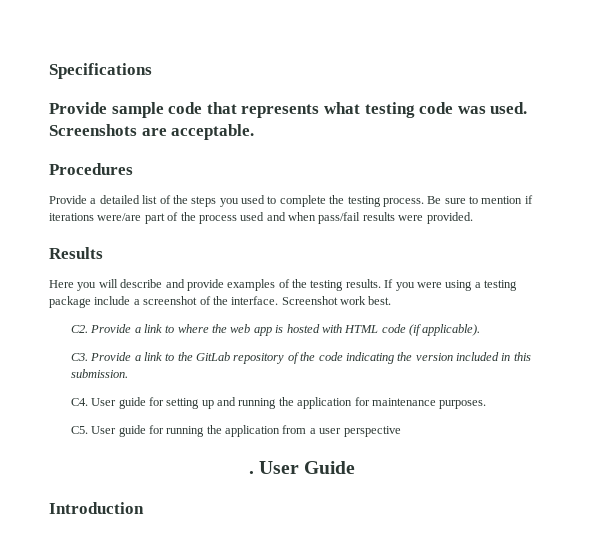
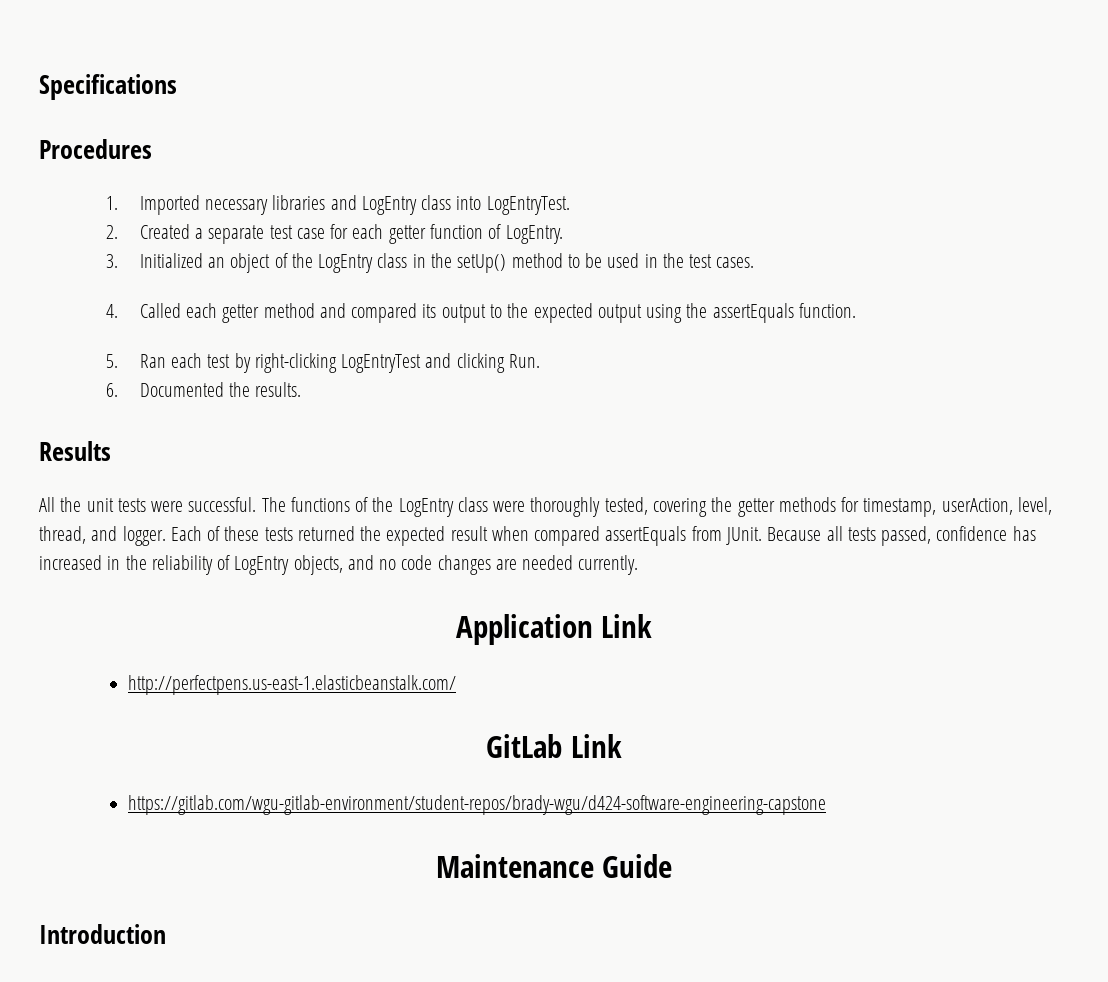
[49,102,528,118] [49,124,255,140] [49,163,133,175] [49,195,533,207] [49,212,473,224] [49,247,103,259] [49,279,517,291] [49,296,392,308] [70,324,481,336] [70,352,531,364] [70,369,128,378] [70,397,487,409] [70,425,401,437] [248,461,299,474] Provide sample code that represents what testing code was used. Screenshots are acceptable. // Procedures // Provide a detailed list of the steps you used to complete the testing process. Be sure to mention if iterations were/are part of the process used and when pass/fail results were provided. // Results // Here you will describe and provide examples of the testing results. If you were using a testing package include a screenshot of the interface. Screenshot work best. // C2. Provide a link to where the web app is hosted with HTML code (if applicable). // C3. Provide a link to the GitLab repository of the code indicating the version included in this submission. // C4. User guide for setting up and running the application for maintenance purposes. // C5. User guide for running the application from a user perspective // . User -> [39,139,152,159] [106,195,570,215] [106,224,564,244] [106,253,755,273] [106,303,856,323] [106,353,540,373] [106,382,302,397] [39,441,111,461] [39,497,1052,517] [39,526,1036,546] [39,555,639,575] [455,614,653,645] [127,675,456,695] [486,734,622,758] [127,795,826,815] [435,854,594,878] Procedures // 1. Imported necessary libraries and LogEntry class into LogEntryTest. // 2. Created a separate test case for each getter function of LogEntry. // 3. Initialized an object of the LogEntry class in the setUp() method to be used in the test cases. // 4. Called each getter method and compared its output to the expected output using the assertEquals function. // 5. Ran each test by right-clicking LogEntryTest and clicking Run. // 6. Documented the results. // Results // All the unit tests were successful. The functions of the LogEntry class were thoroughly tested, covering the getter methods for timestamp, userAction, level, thread, and logger. Each of these tests returned the expected result when compared assertEquals from JUnit. Because all tests passed, confidence has increased in the reliability of LogEntry objects, and no code changes are needed currently. // Application Link // http://perfectpens.us-east-1.elasticbeanstalk.com/ // GitLab Link // https://gitlab.com/wgu-gitlab-environment/student-repos/brady-wgu/d424-software-engineering-capstone // Maintenance

